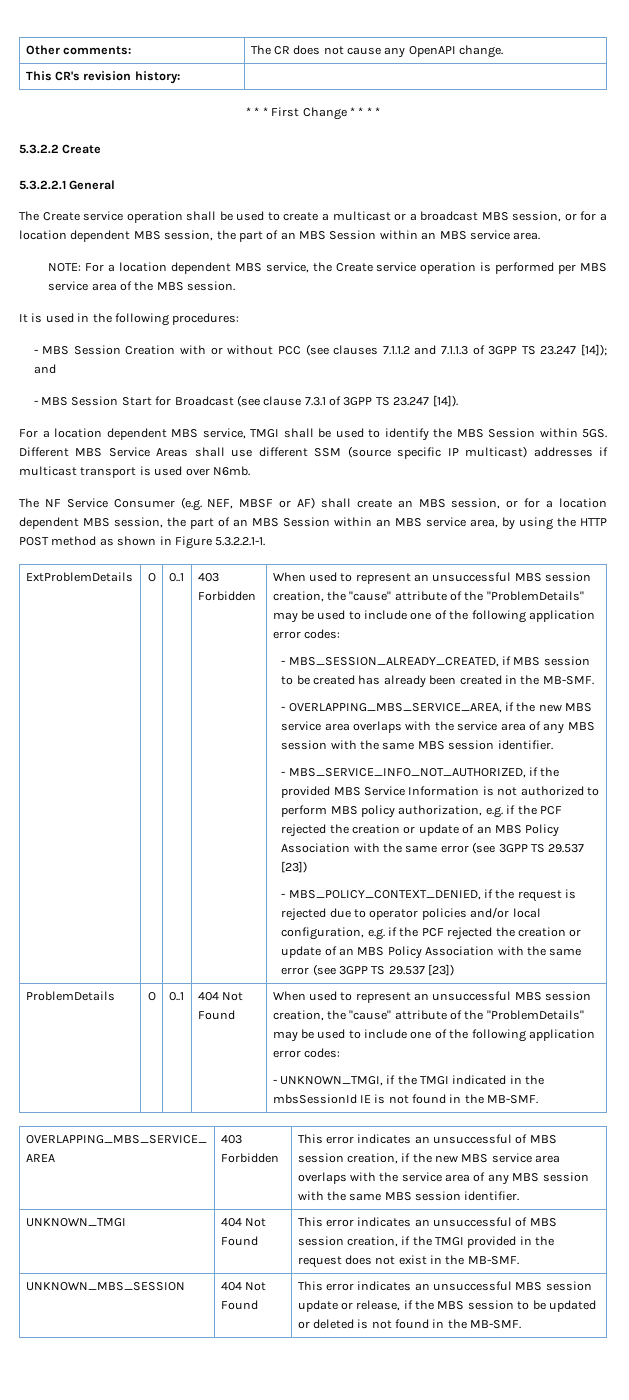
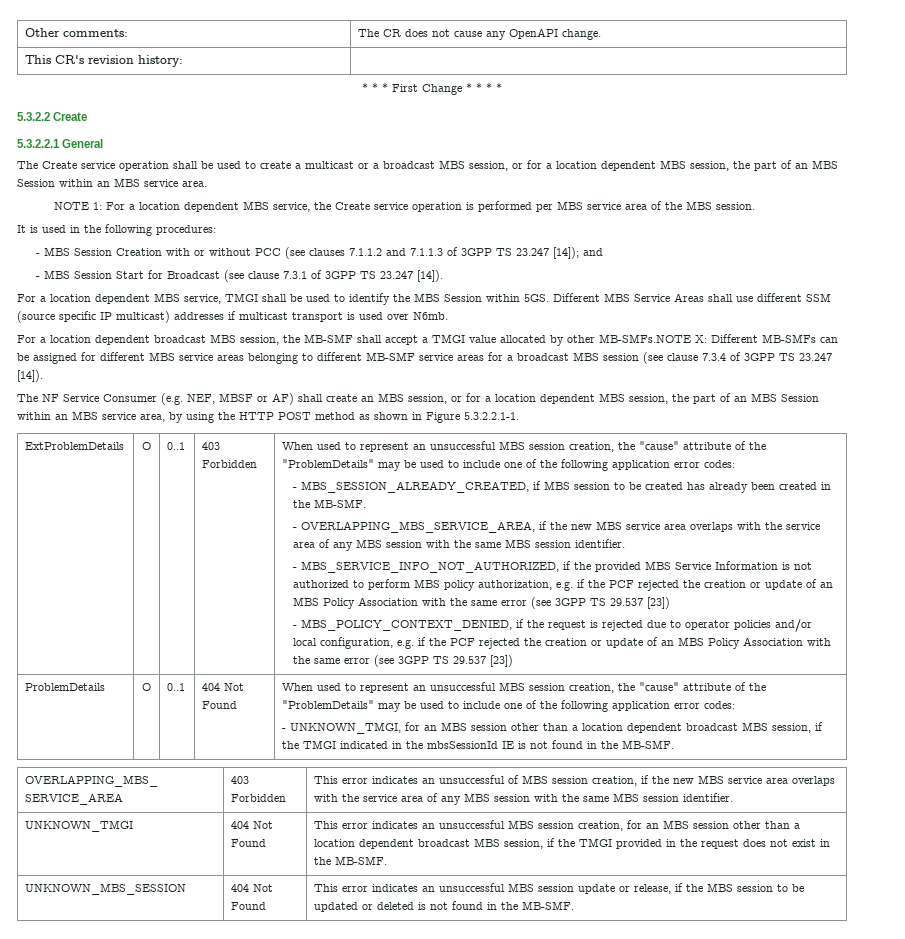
[48,263,82,272] NOTE: -> [54,202,103,210] NOTE 1:
(250, 471) none -> [17,334,838,346] [17,352,832,364] [17,370,43,382] // For a location dependent broadcast MBS session, the MB-SMF shall accept a TMGI value allocated by other MB-SMFs.NOTE X: Different MB-SMFs can be assigned for different MBS service areas belonging to different MB-SMF service areas for a broadcast MBS session (see clause 7.3.4 of 3GPP TS 23.247 [14]).
(383, 1081) none -> [405,722,812,733] for an MBS session other than a location dependent broadcast MBS session,
[515,1217,557,1227] [297,1236,398,1247] of MBS session creation, -> [508,820,801,831] [314,838,544,849] MBS session creation, for an MBS session other than a location dependent broadcast MBS session,

